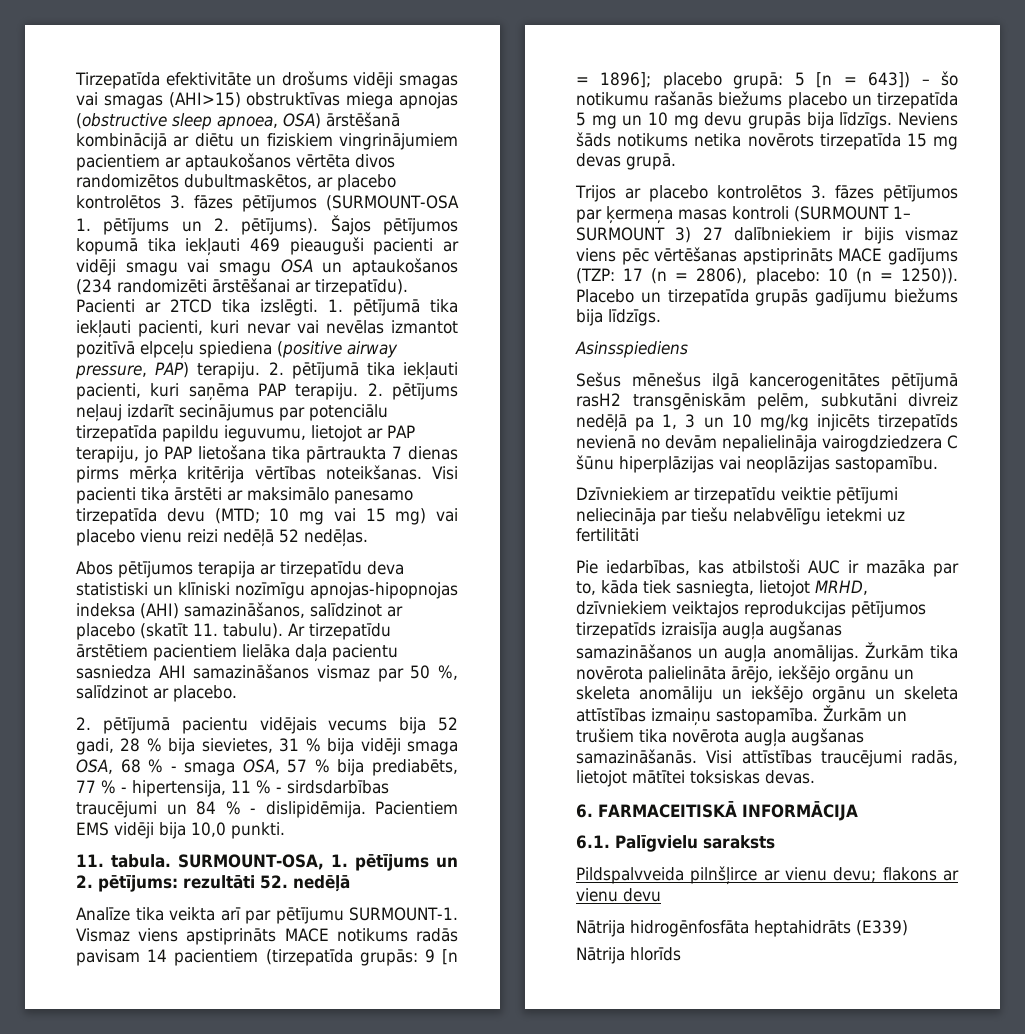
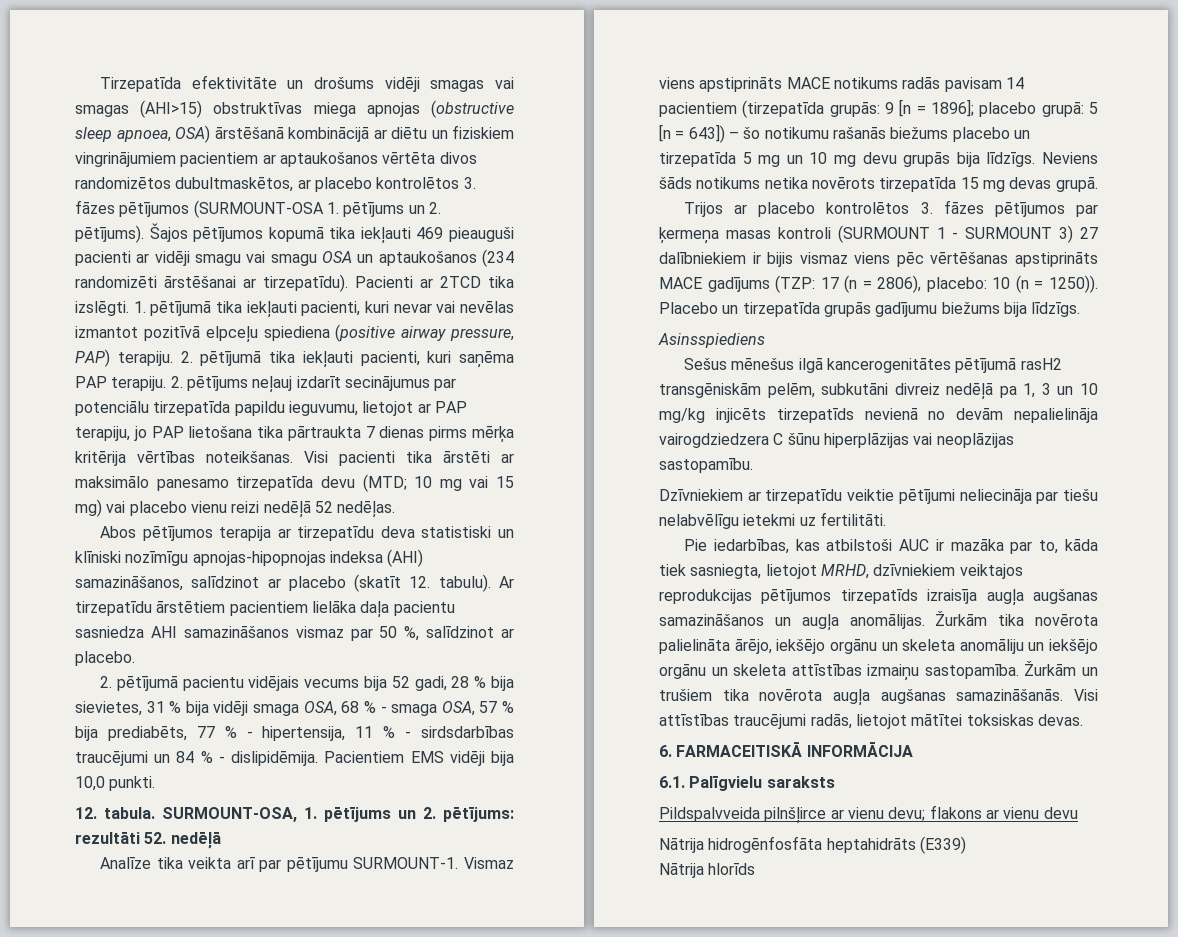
[193,623,218,636] 11. -> [409,576,431,588] 12.
[76,854,104,867] 11. -> [75,807,97,819] 12.
[893,206,911,219] 1– -> [936,227,959,239] 1 -
[576,528,639,542] fertilitāti -> [819,512,886,526] fertilitāti.

